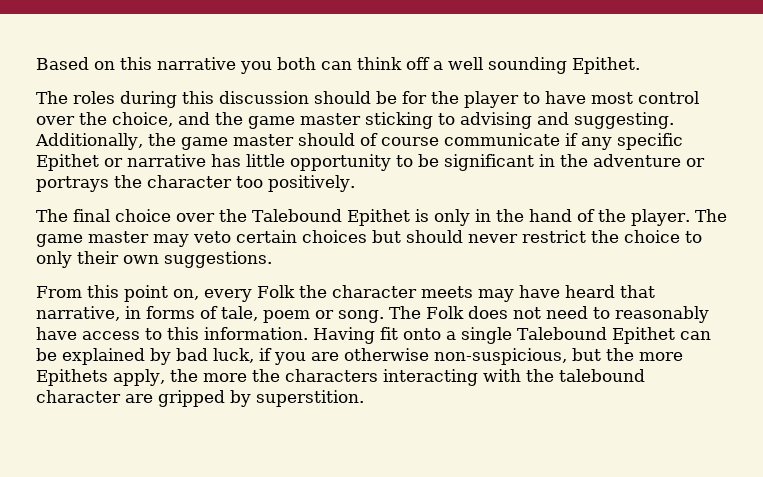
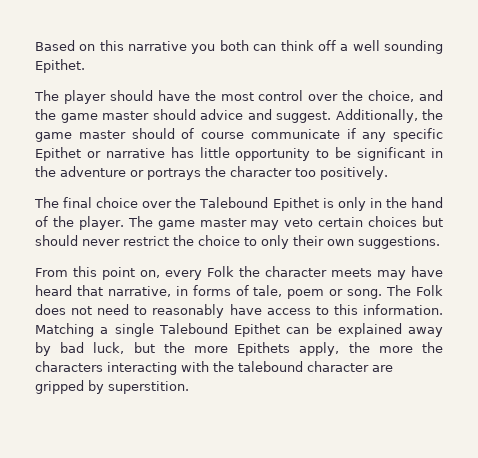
[73,91,586,108] roles during this discussion should be for the player to have -> [63,90,216,104] player should have the
[365,112,674,129] sticking to advising and suggesting. -> [152,109,331,123] should advice and suggest.
[313,327,441,344] Having fit onto -> [35,323,94,337] Matching
(145, 356) none -> [408,327,443,337] away
[259,348,567,365] if you are otherwise non-suspicious, -> (125, 348) none

